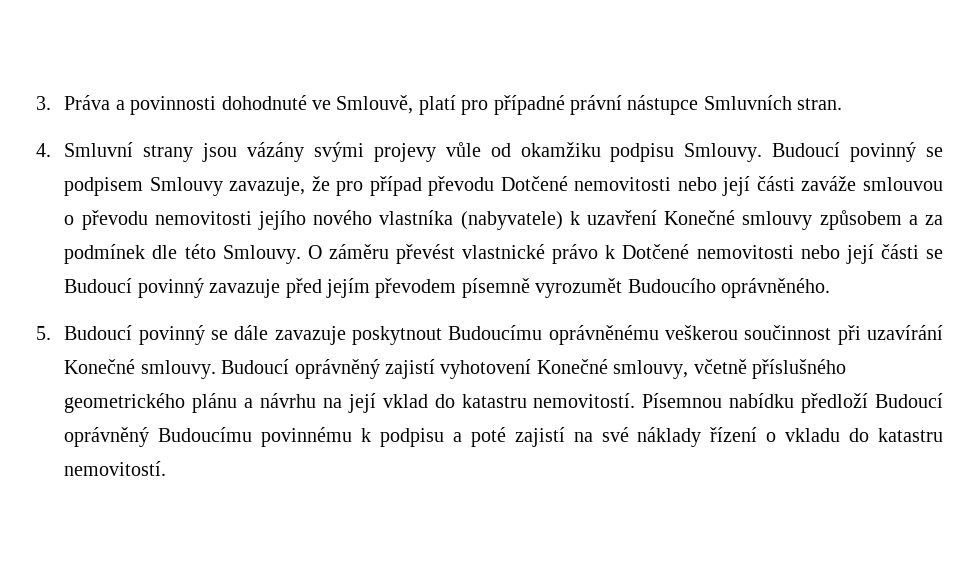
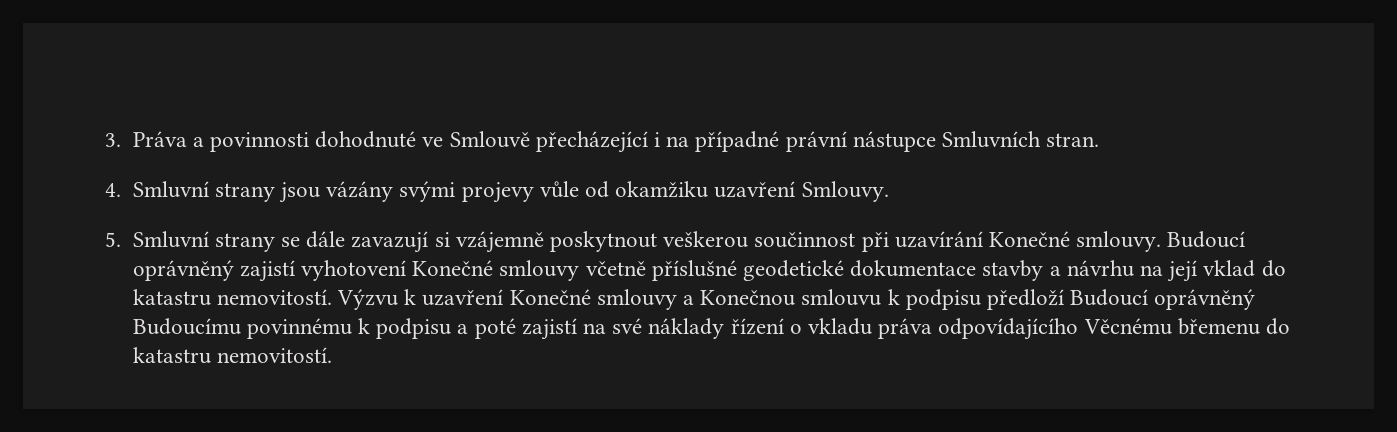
[336,95,489,115] Smlouvě, platí pro -> [449,131,690,153] Smlouvě přecházející i na
[610,142,943,162] [64,176,943,196] [64,210,944,230] [64,244,943,264] [64,278,830,298] [36,325,659,345] podpisu Smlouvy. Budoucí povinný se podpisem Smlouvy zavazuje, že pro případ převodu Dotčené nemovitosti nebo její části zaváže smlouvou o převodu nemovitosti jejího nového vlastníka (nabyvatele) k uzavření Konečné smlouvy způsobem a za podmínek dle této Smlouvy. O záměru převést vlastnické právo k Dotčené nemovitosti nebo její části se Budoucí povinný zavazuje před jejím převodem písemně vyrozumět Budoucího oprávněného. // 5. Budoucí povinný se dále zavazuje poskytnout Budoucímu oprávněnému -> [714,181,889,202] [105,231,657,253] uzavření Smlouvy. // 5. Smluvní strany se dále zavazují si vzájemně poskytnout
[613,359,846,379] [64,393,238,413] smlouvy, včetně příslušného geometrického plánu -> [499,260,1044,281] smlouvy včetně příslušné geodetické dokumentace stavby
[642,393,795,408] Písemnou nabídku -> [336,289,981,310] Výzvu k uzavření Konečné smlouvy a Konečnou smlouvu k podpisu
(841, 435) none -> [878,318,1260,340] práva odpovídajícího Věcnému břemenu

